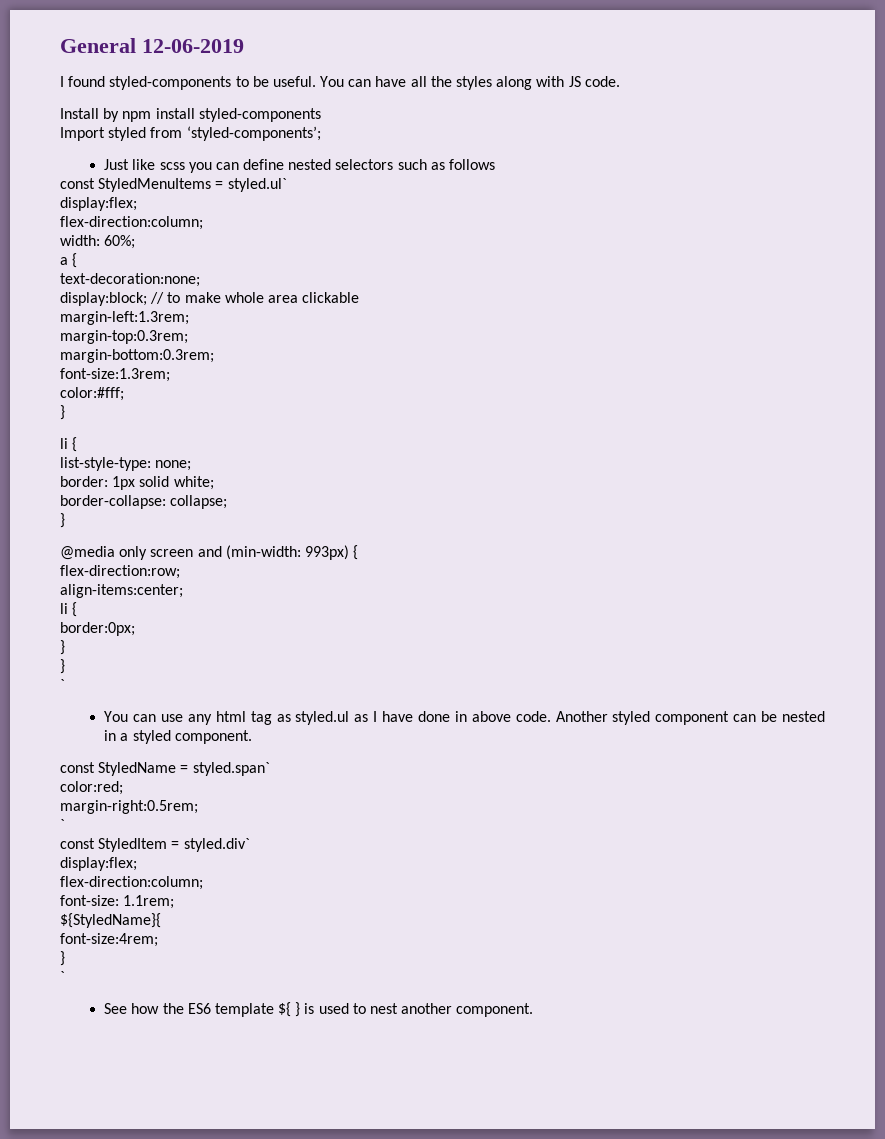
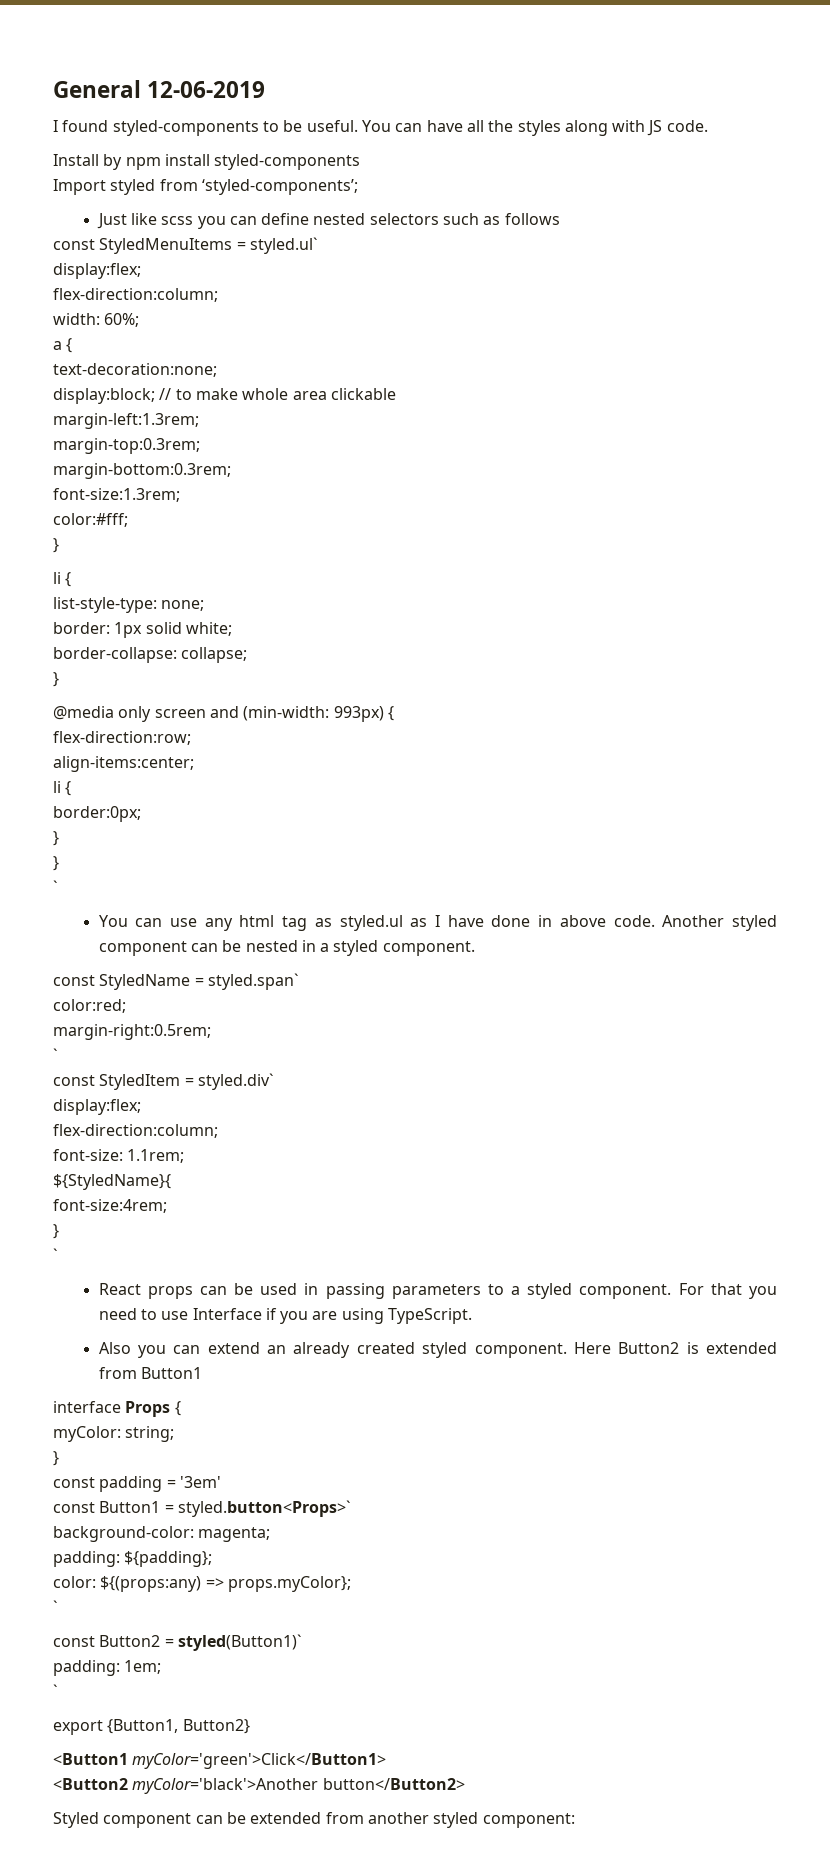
[104,1002,534,1017] See how the ES6 template ${ } is used to nest another component. -> [98,1283,777,1299] [98,1308,473,1324] [98,1342,777,1358] [98,1367,202,1379] [53,1401,181,1417] [53,1426,175,1442] [53,1451,59,1466] [53,1476,221,1492] [53,1500,351,1517] [53,1526,271,1542] [53,1551,213,1567] [53,1576,351,1592] [53,1600,58,1613] [53,1634,302,1651] [53,1660,162,1676] [53,1684,58,1697] [53,1719,250,1735] [53,1753,387,1769] [53,1778,465,1794] [53,1812,575,1828] React props can be used in passing parameters to a styled component. For that you need to use Interface if you are using TypeScript. // Also you can extend an already created styled component. Here Button2 is extended from Button1 // interface Props { // myColor: string; // } // const padding = '3em' // const Button1 = styled.button<Props>` // background-color: magenta; // padding: ${padding}; // color: ${(props:any) => props.myColor}; // ` // const Button2 = styled(Button1)` // padding: 1em; // ` // export {Button1, Button2} // <Button1 myColor='green'>Click</Button1> // <Button2 myColor='black'>Another button</Button2> // Styled component can be extended from another styled component:

